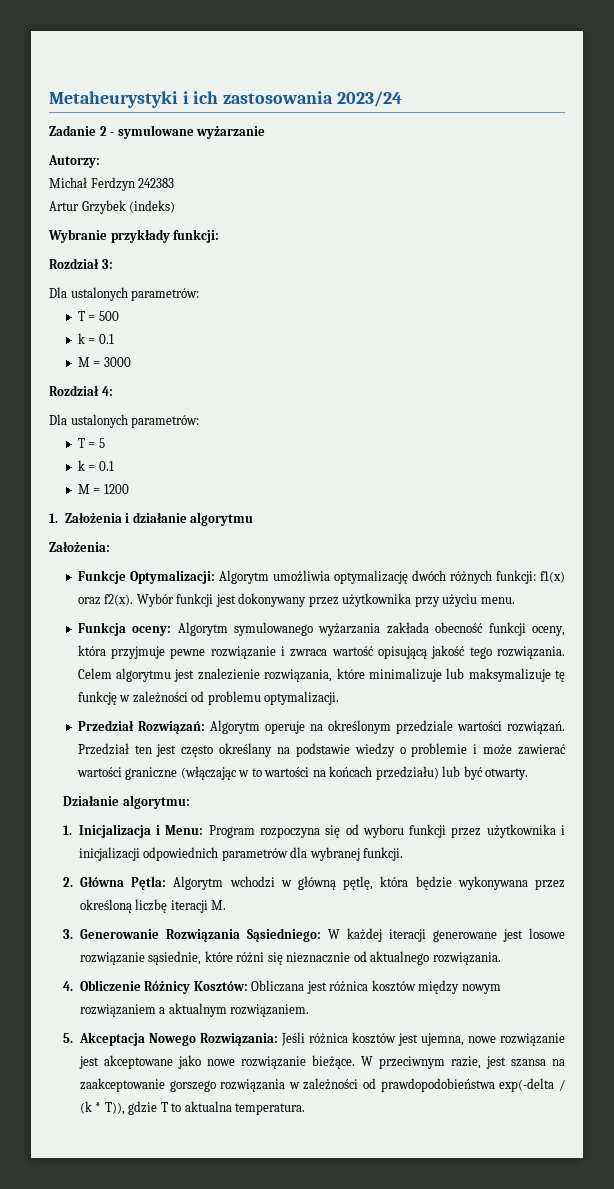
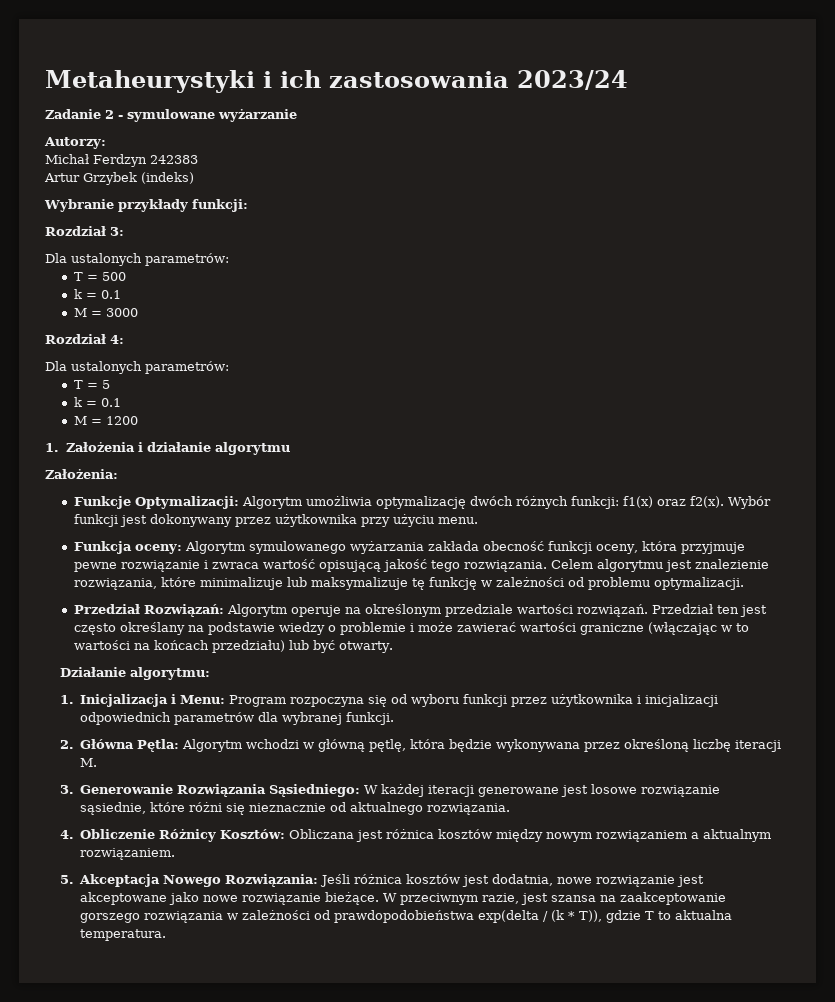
[420,1033,464,1046] ujemna, -> [492,874,554,886] dodatnia,
[499,1078,555,1092] exp(-delta -> [478,910,540,923] exp(delta

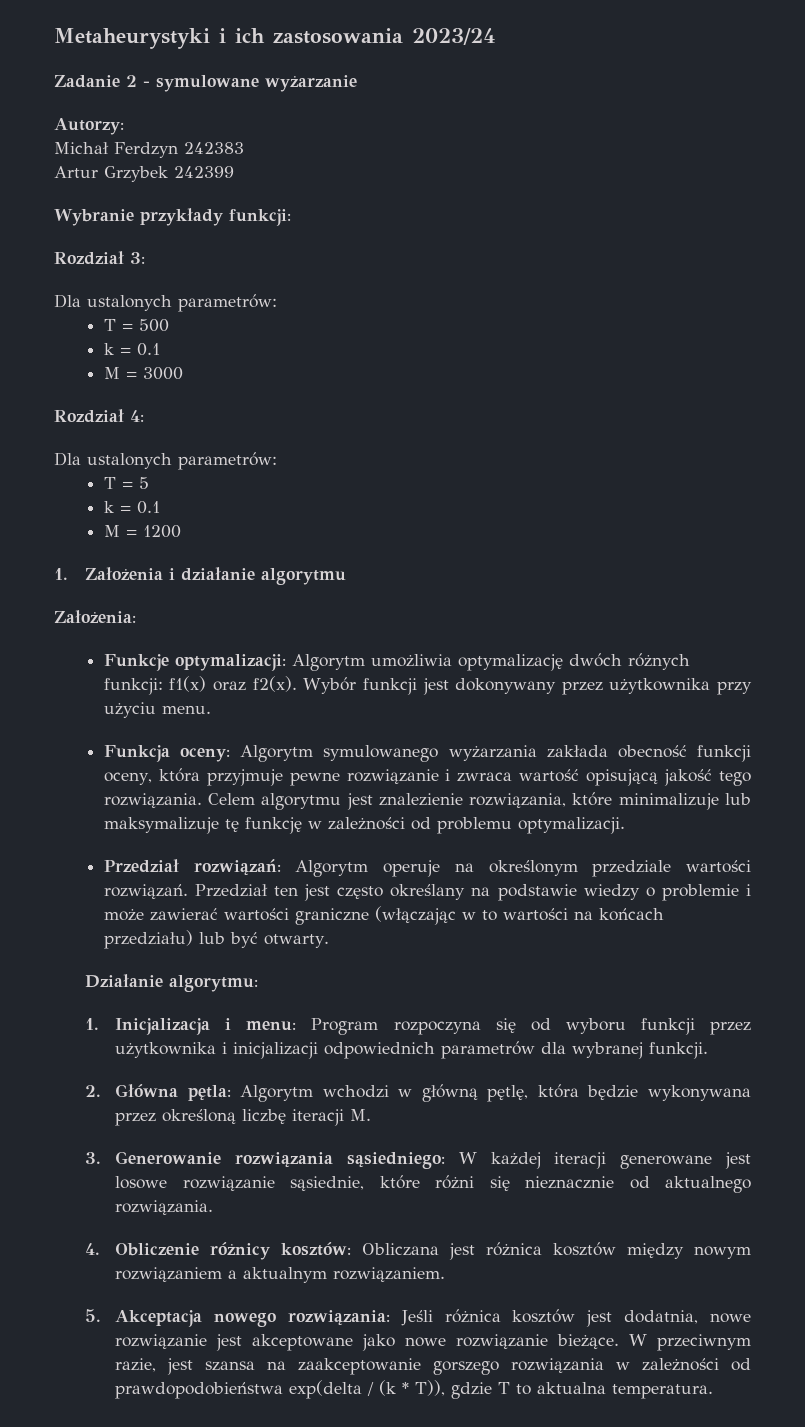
[141,172,194,184] (indeks) -> [174,166,234,178] 242399
[135,496,240,509] Optymalizacji: -> [174,654,286,671] optymalizacji:
[144,604,225,617] Rozwiązań: -> [193,859,281,876] rozwiązań:
[180,695,226,704] Menu: -> [246,1021,297,1031] menu:
[137,739,180,752] Pętla: -> [187,1085,231,1101] pętla:
[177,784,361,797] Rozwiązania Sąsiedniego: -> [235,1152,445,1169] rozwiązania sąsiedniego:
[159,829,286,842] Różnicy Kosztów: -> [210,1242,352,1260] różnicy kosztów:
[163,874,319,887] Nowego Rozwiązania: -> [214,1310,390,1327] nowego rozwiązania:

